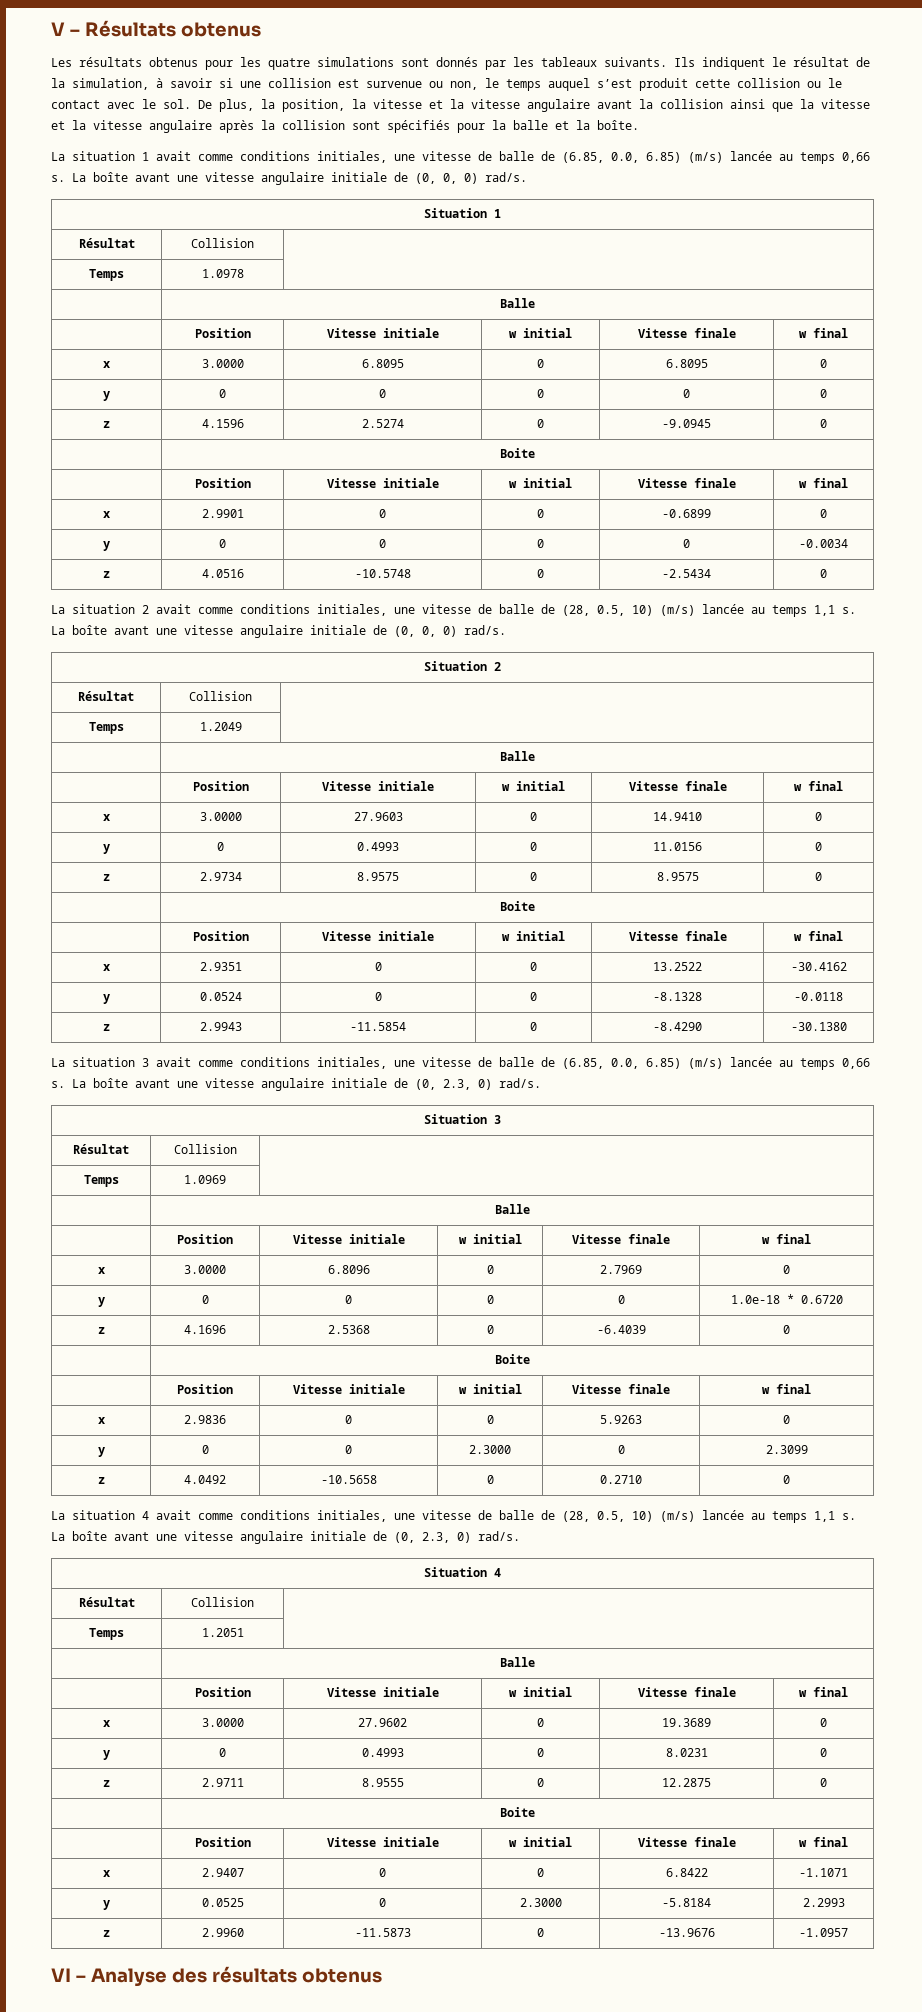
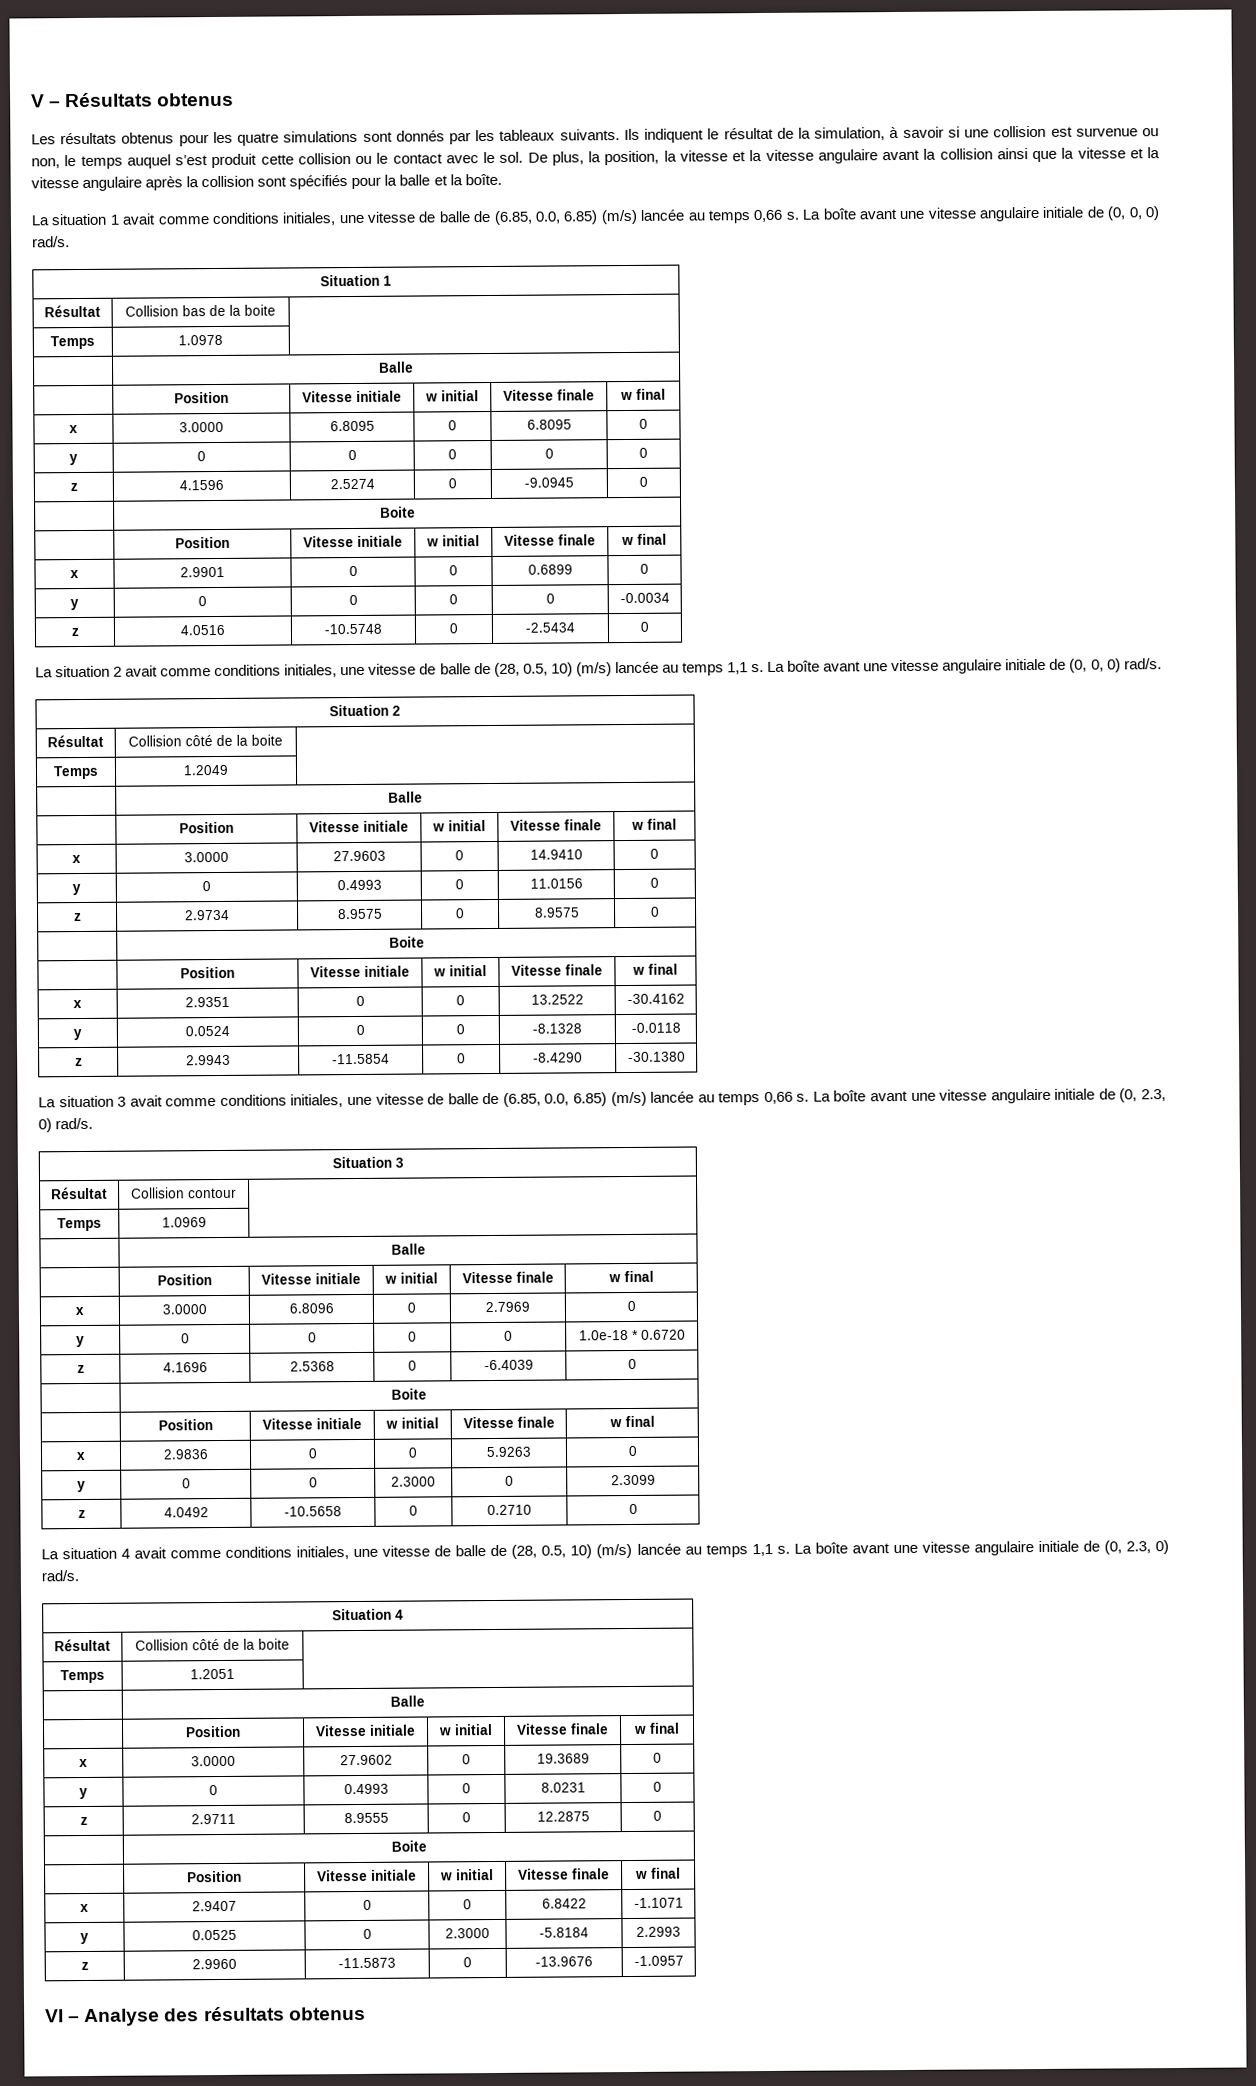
(254, 243) none -> [182,304,276,317] bas de la boite
[662,509,711,518] -0.6899 -> [527,564,573,575] 0.6899
(252, 696) none -> [185,734,283,747] côté de la boite
(237, 1149) none -> [188,1187,237,1199] contour
(254, 1602) none -> [192,1638,290,1651] côté de la boite

